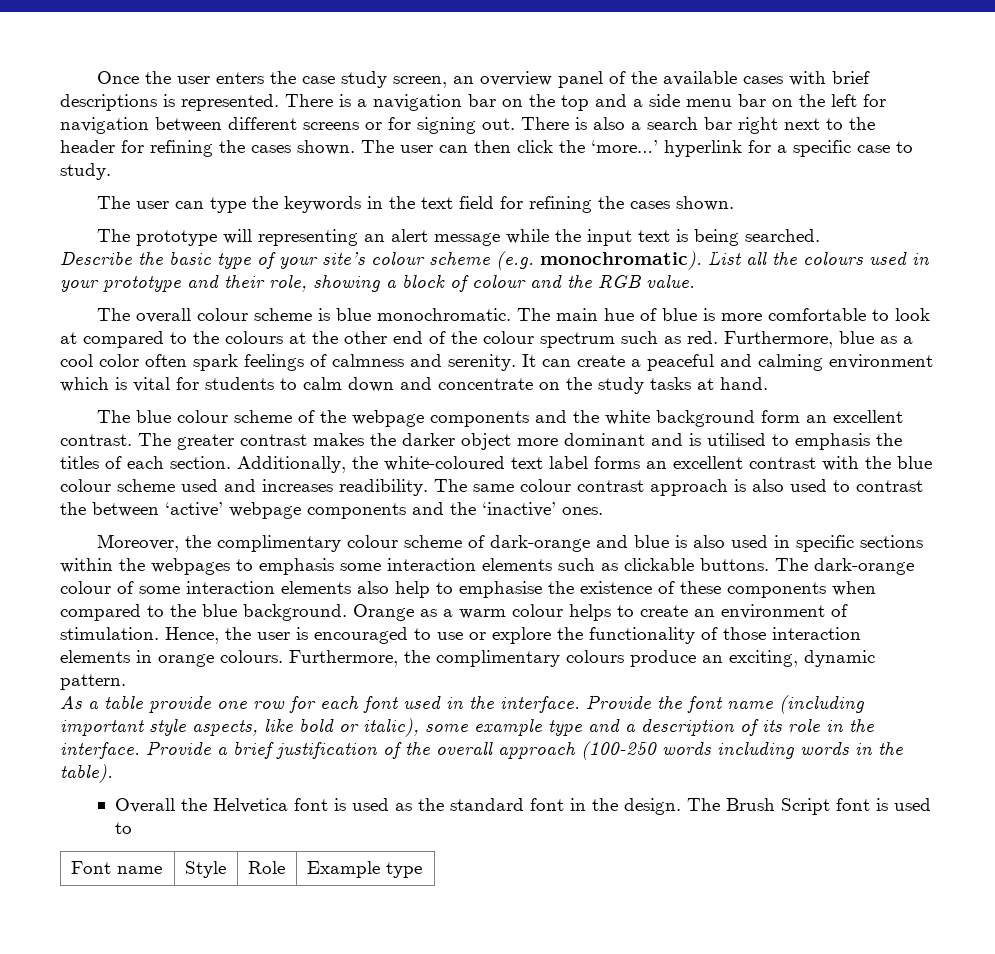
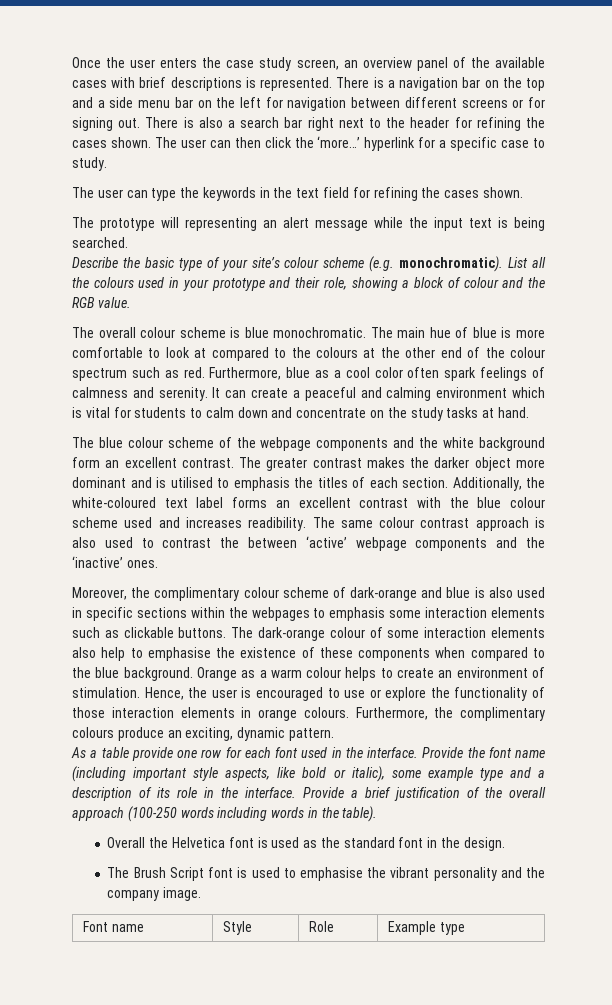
(682, 806) none -> (505, 844) //
(133, 828) none -> [299,867,545,881] [107,887,202,901] emphasise the vibrant personality and the company image.

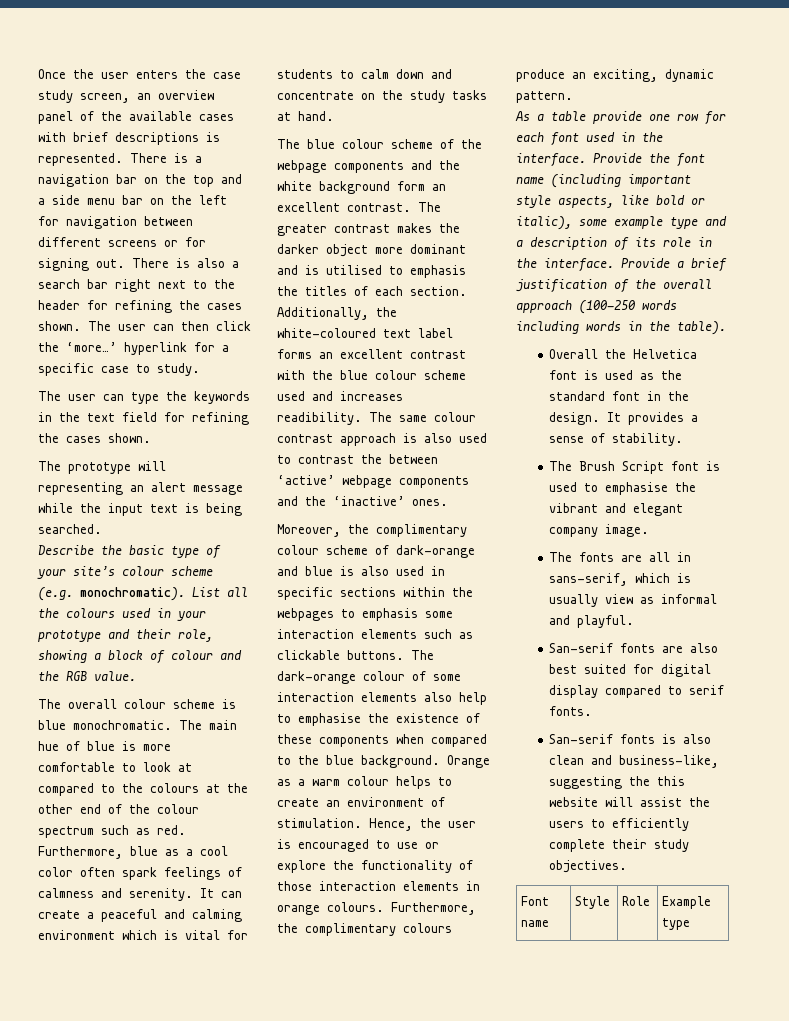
(505, 844) none -> [607,412,699,425] [549,433,684,446] It provides a sense of stability.
[433,867,545,881] personality and the -> [605,503,684,516] and elegant
(202, 894) none -> [549,552,692,562] [549,573,692,586] [549,594,718,607] [549,615,635,628] [549,643,719,653] [549,664,712,677] [549,685,725,698] [549,706,593,716] [549,734,712,744] [549,755,720,768] [549,776,686,789] [549,797,711,807] [549,818,690,831] [549,839,690,852] [549,860,628,873] // The fonts are all in sans-serif, which is usually view as informal and playful. // San-serif fonts are also best suited for digital display compared to serif fonts. // San-serif fonts is also clean and business-like, suggesting the this website will assist the users to efficiently complete their study objectives.

